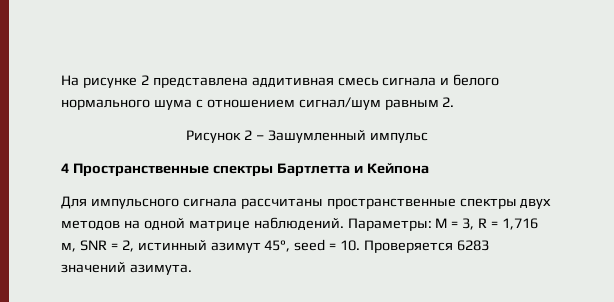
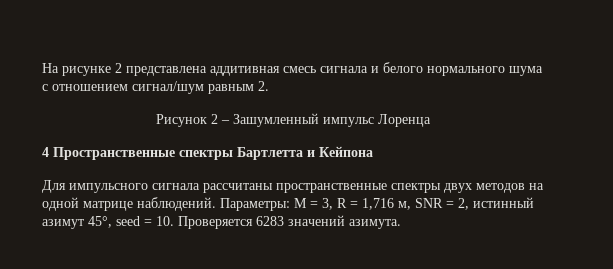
(428, 137) none -> [377,114,431,127] Лоренца

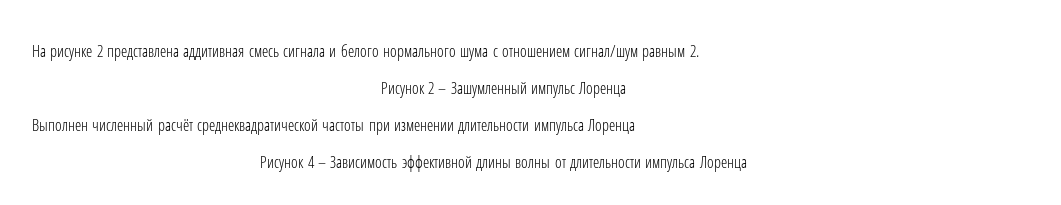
[42,146,373,160] [42,180,544,193] [42,197,534,211] [42,215,401,229] 4 Пространственные спектры Бартлетта и Кейпона // Для импульсного сигнала рассчитаны пространственные спектры двух методов на одной матрице наблюдений. Параметры: M = 3, R = 1,716 м, SNR = 2, истинный азимут 45°, seed = 10. Проверяется 6283 значений азимута. -> [32,119,635,135] [260,155,747,172] Выполнен численный расчёт среднеквадратической частоты при изменении длительности импульса Лоренца // Рисунок 4 – Зависимость эффективной длины волны от длительности импульса Лоренца

